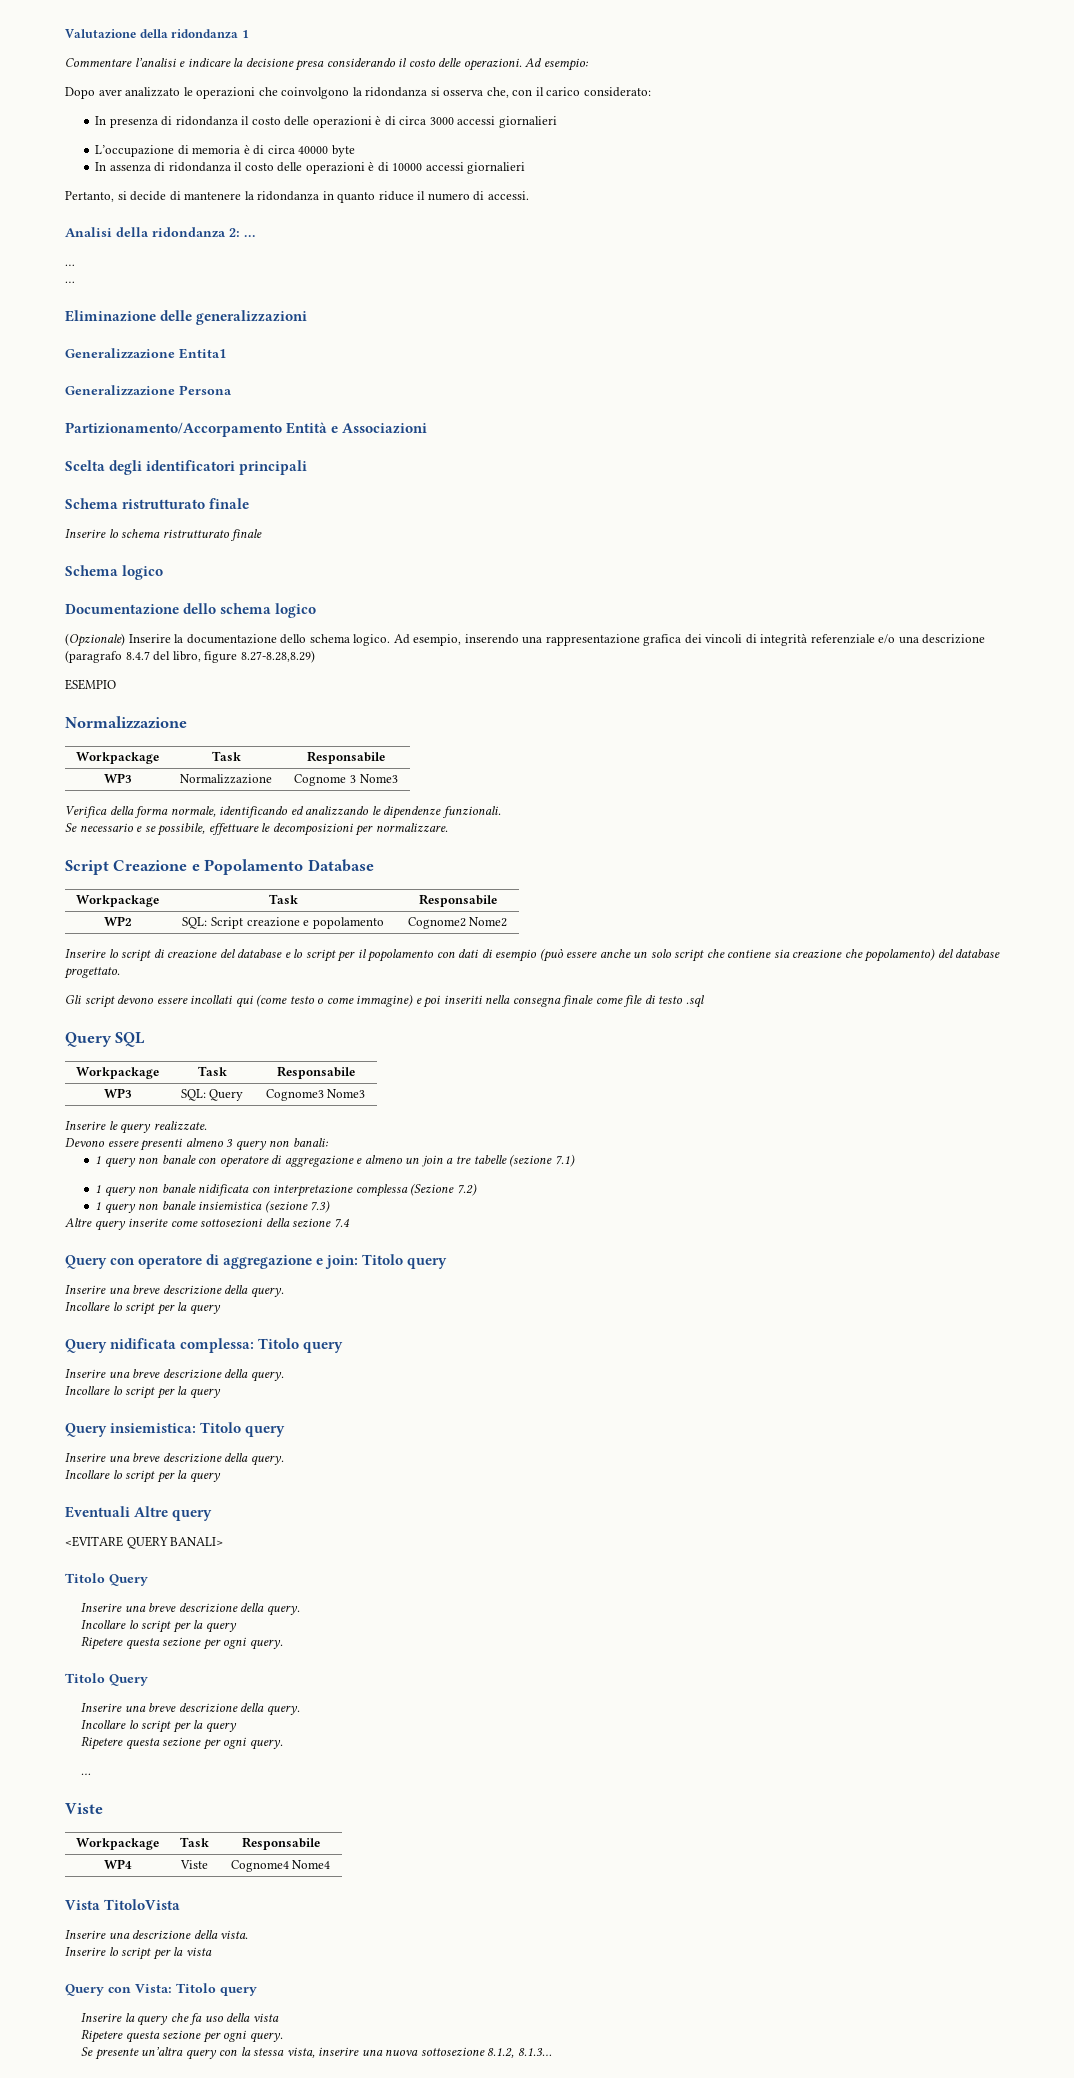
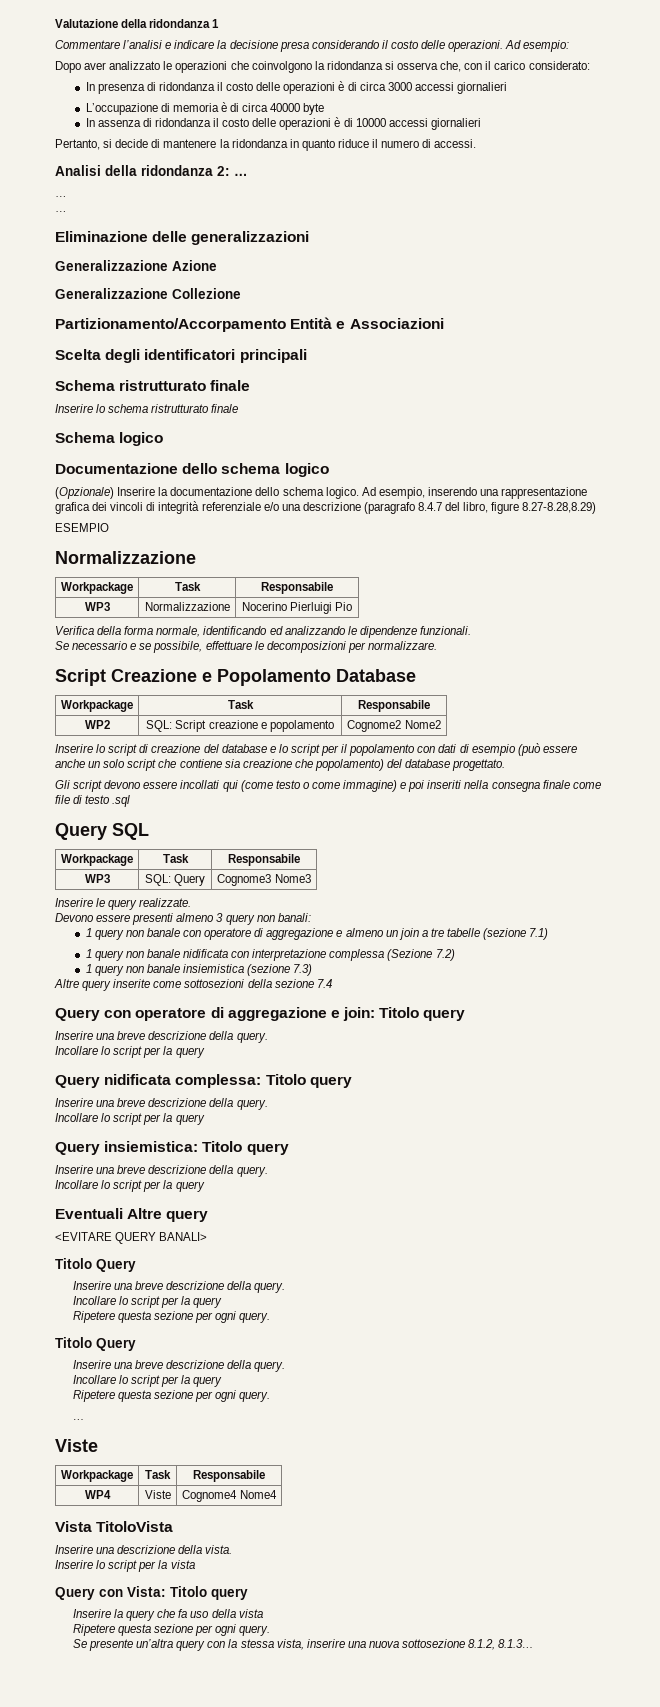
[179,348,226,359] [65,385,232,396] Entita1 // Generalizzazione Persona -> [172,260,217,271] [55,288,241,299] Azione // Generalizzazione Collezione
[294,774,398,786] Cognome 3 Nome3 -> [241,602,353,614] Nocerino Pierluigi Pio

